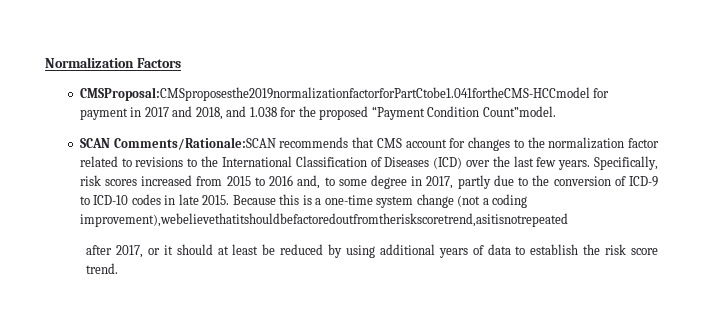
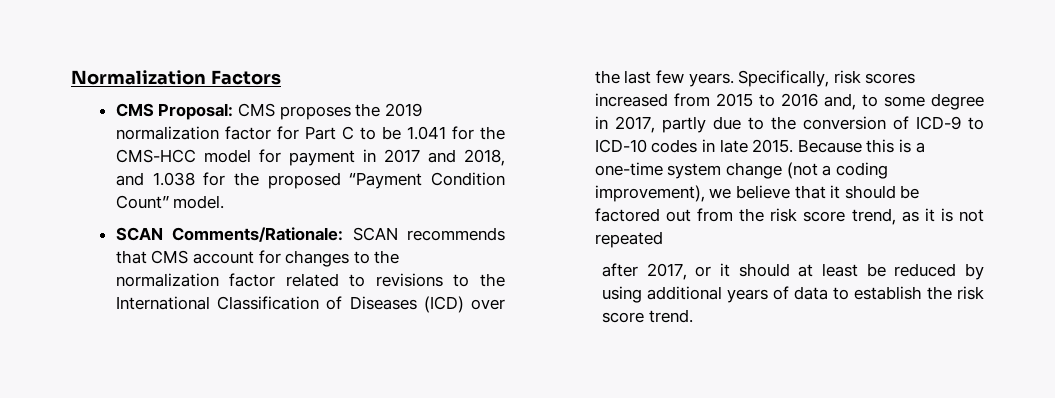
[79,87,590,101] CMSProposal:CMSproposesthe2019normalizationfactorforPartCtobe1.041fortheCMS-HCCmodel -> [115,103,422,120] [115,126,505,140] [115,149,251,163] CMS Proposal: CMS proposes the 2019 normalization factor for Part C to be 1.041 for the CMS-HCC model
[482,106,556,117] [79,137,276,150] Count”model. // SCAN Comments/Rationale:SCAN -> [115,195,225,209] [115,227,398,242] Count” model. // SCAN Comments/Rationale: SCAN
[79,213,568,227] improvement),webelievethatitshouldbefactoredoutfromtheriskscoretrend,asitisnotrepeated -> [594,185,920,202] [594,208,984,225] [594,231,663,248] improvement), we believe that it should be factored out from the risk score trend, as it is not repeated

